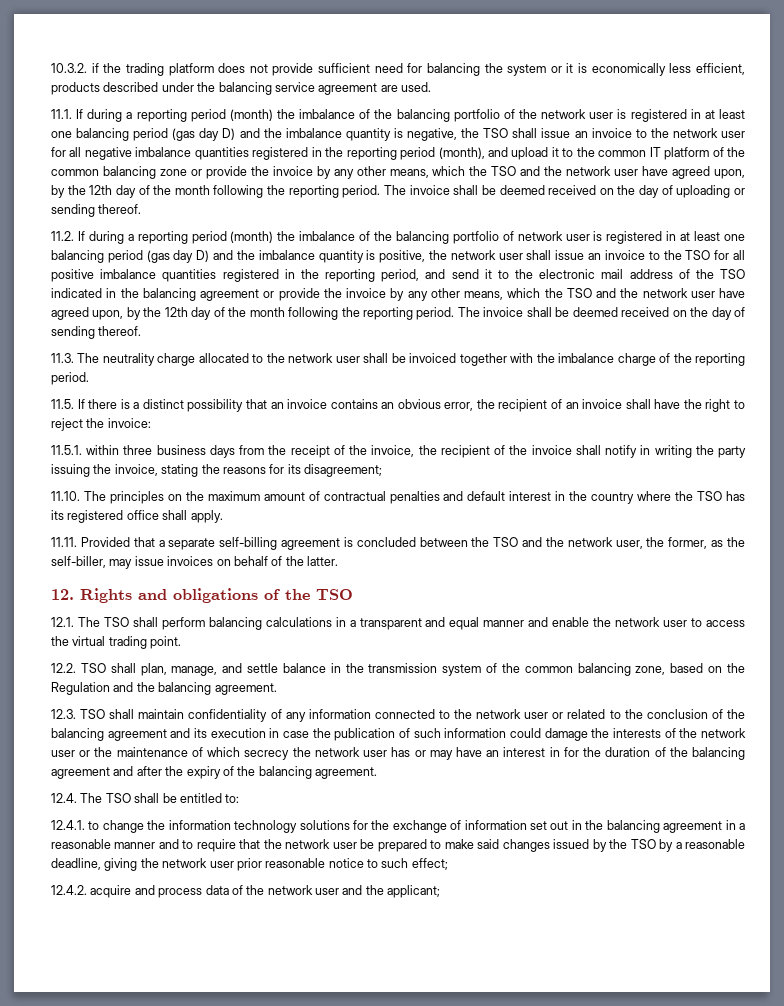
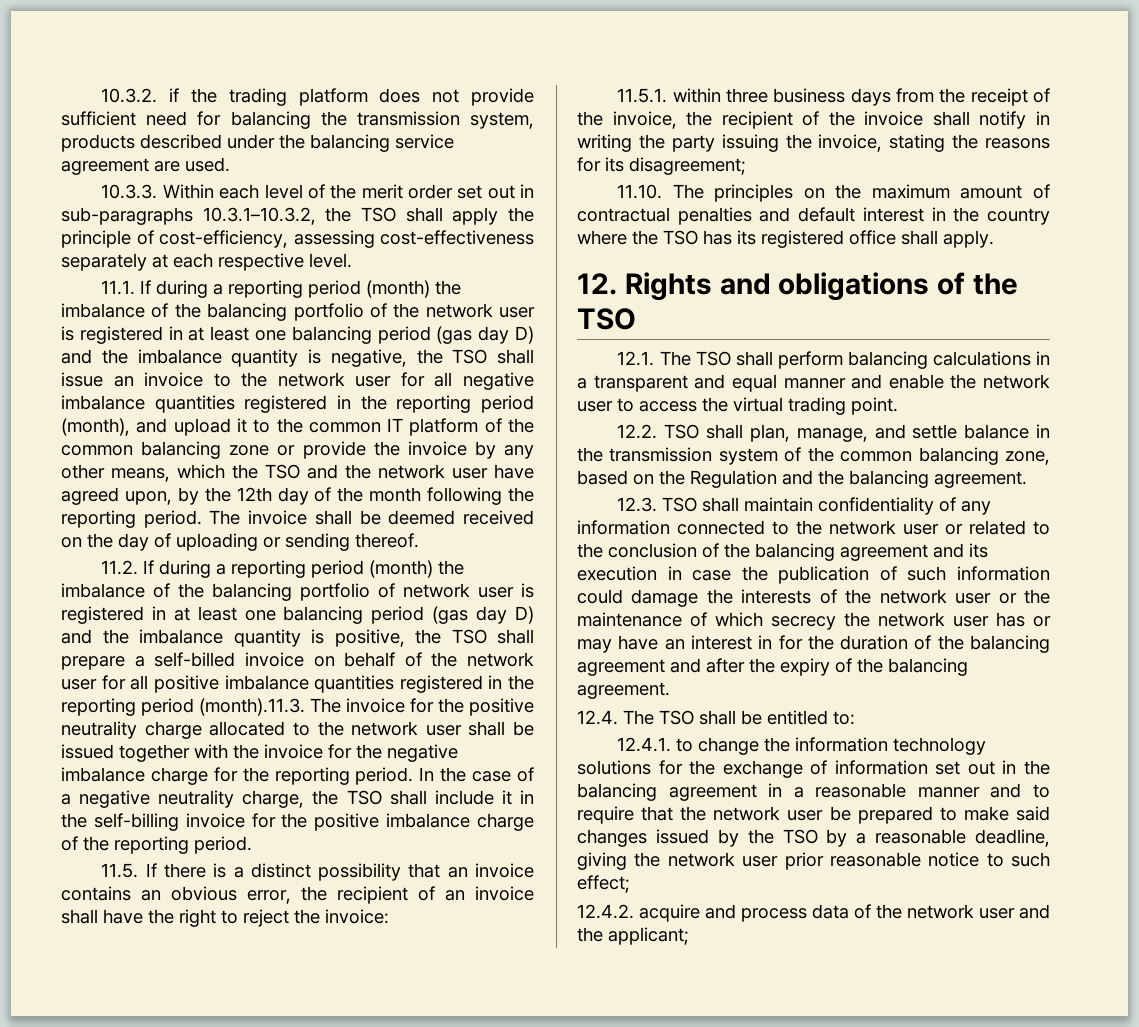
[507,63,746,76] system or it is economically less efficient, -> [356,111,534,129] transmission system,
(431, 87) none -> [101,184,534,199] [61,207,534,225] [61,230,534,248] [61,253,352,271] // 10.3.3. Within each level of the merit order set out in sub‑paragraphs 10.3.1–10.3.2, the TSO shall apply the principle of cost‑efficiency, assessing cost‑effectiveness separately at each respective level.
[450,250,711,260] network user shall issue an invoice to the TSO -> [451,629,534,644] [61,652,534,670] [61,679,97,690] TSO shall prepare a self-billed invoice on behalf of the network user
[381,269,745,282] [51,288,745,301] [51,307,746,320] [51,326,142,339] [51,353,100,363] period, and send it to the electronic mail address of the TSO indicated in the balancing agreement or provide the invoice by any other means, which the TSO and the network user have agreed upon, by the 12th day of the month following the reporting period. The invoice shall be deemed received on the day of sending thereof. // 11.3. The -> [141,698,534,716] period (month).11.3. The invoice for the positive
[409,353,457,363] invoiced -> [61,744,114,759] issued
(555, 358) none -> [264,744,458,762] [61,767,535,785] [61,790,534,808] [61,813,380,831] invoice for the negative imbalance charge for the reporting period. In the case of a negative neutrality charge, the TSO shall include it in the self-billing invoice for the positive
[51,537,746,550] [51,556,338,569] // 11.11. Provided that a separate self-billing agreement is concluded between the TSO and the network user, the former, as the self-biller, may issue invoices on behalf of the latter. -> (994, 239) none

